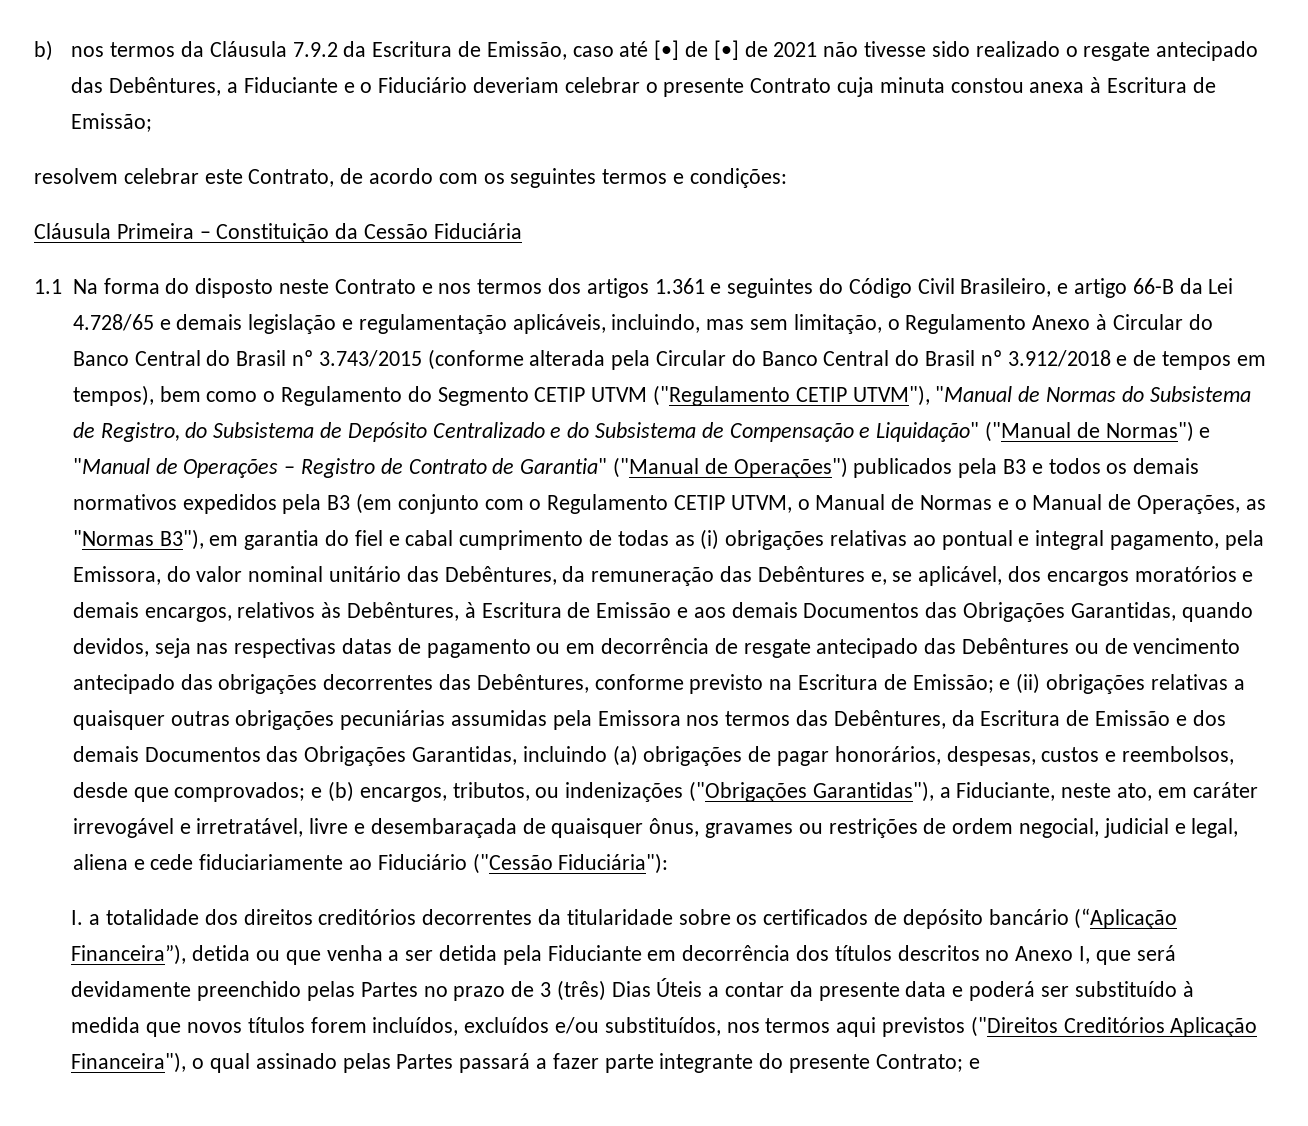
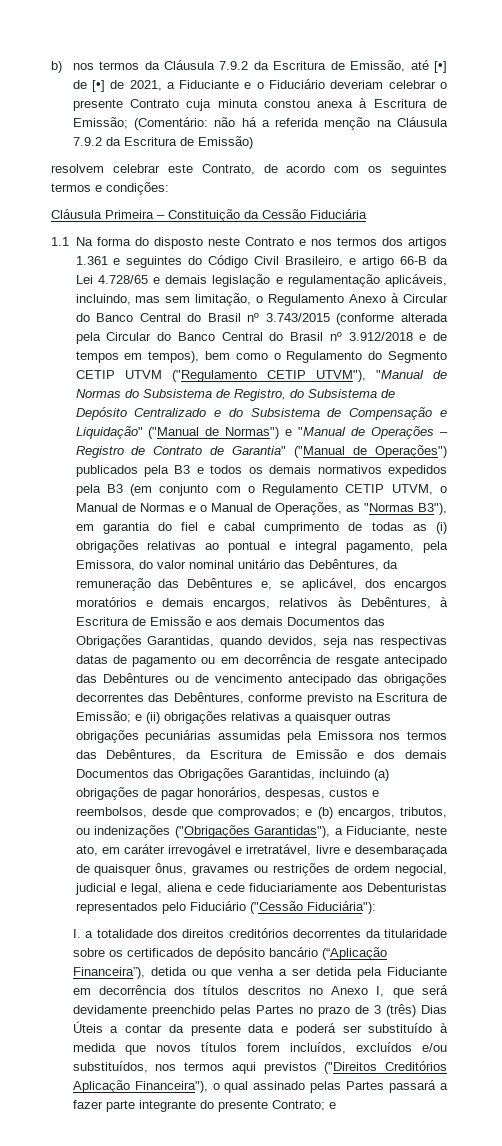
[572,46,614,57] caso -> (406, 66) none
[773,41,1259,61] [71,77,222,96] 2021 não tivesse sido realizado o resgate antecipado das Debêntures, -> [129,80,162,91] 2021,
(153, 122) none -> [133,117,449,130] [72,136,253,149] (Comentário: não há a referida menção na Cláusula 7.9.2 da Escritura de Emissão)
[348,859,372,870] ao -> [341,883,447,892] [75,902,186,914] aos Debenturistas representados pelo

